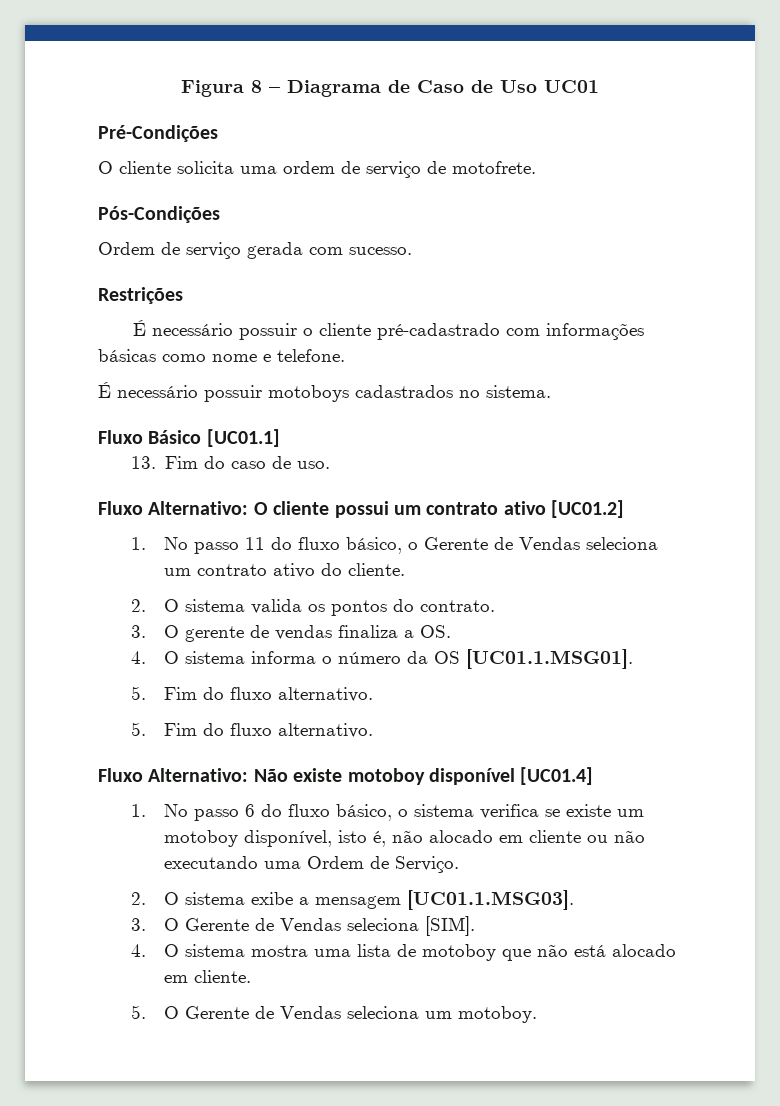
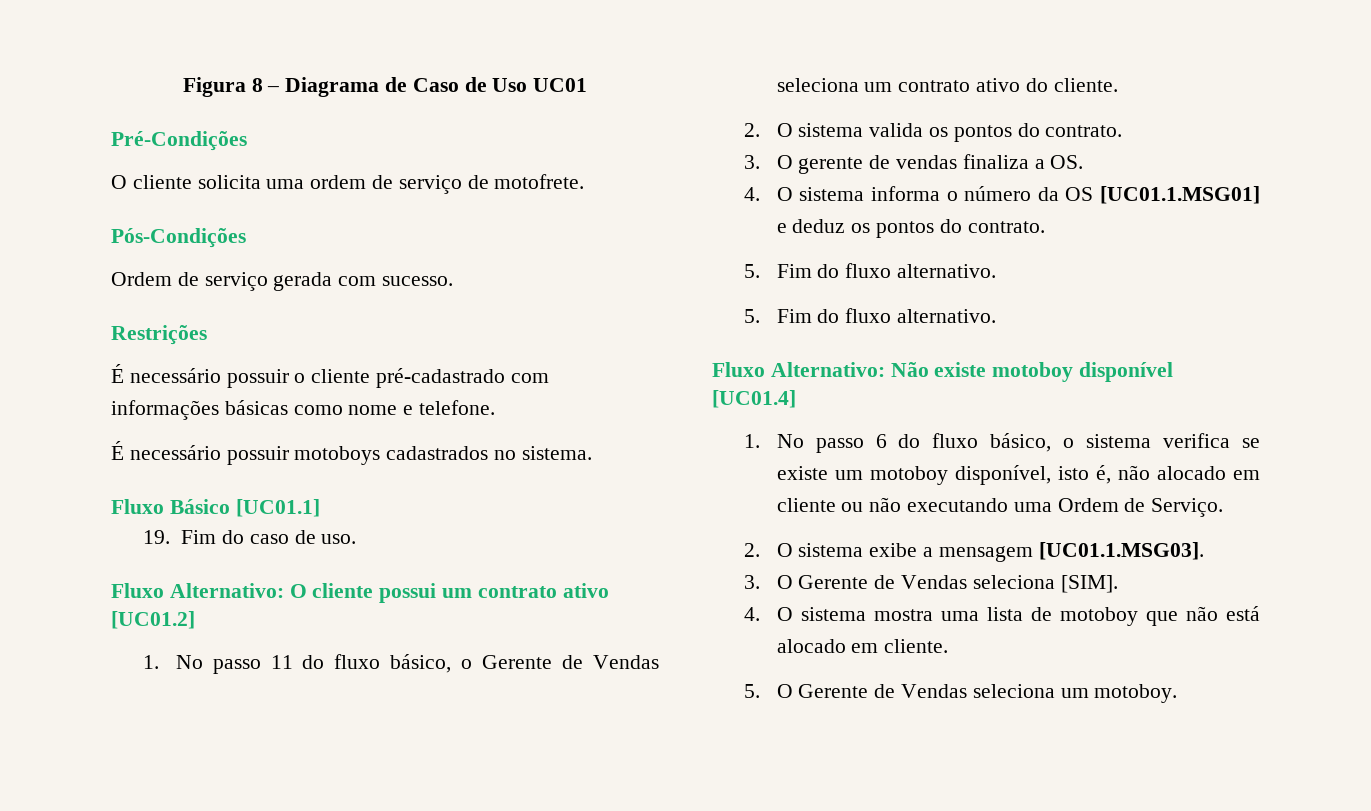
[130,456,156,469] 13. -> [143,530,171,544] 19.
[465,649,633,669] [UC01.1.MSG01]. -> [1100,186,1260,204] [776,219,1045,238] [UC01.1.MSG01] e deduz os pontos do contrato.

